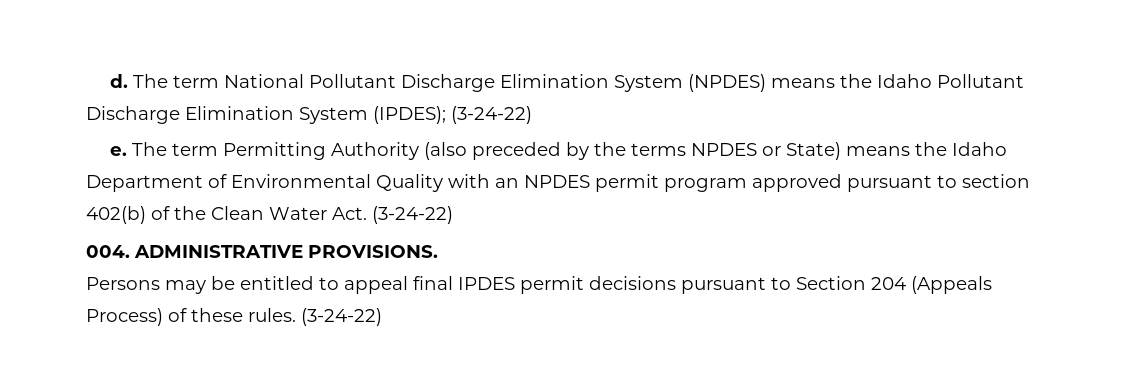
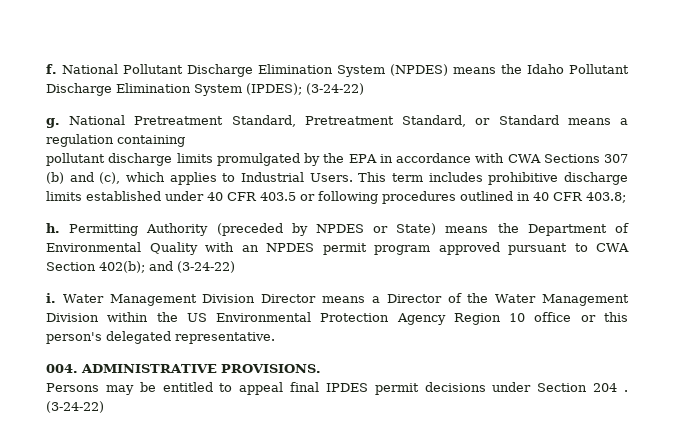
[110,74,220,88] d. The term -> [46,64,57,74] f.
[110,142,687,160] e. The term Permitting Authority (also preceded by the terms -> [46,115,628,128] [46,134,185,147] [46,153,628,166] [46,172,629,185] [46,191,626,204] [46,223,308,236] g. National Pretreatment Standard, Pretreatment Standard, or Standard means a regulation containing // pollutant discharge limits promulgated by the EPA in accordance with CWA Sections 307 (b) and (c), which applies to Industrial Users. This term includes prohibitive discharge limits established under 40 CFR 403.5 or following procedures outlined in 40 CFR 403.8; // h. Permitting Authority (preceded by
[952,142,1008,156] Idaho -> (519, 228) none
[962,174,1030,188] [86,206,453,224] section 402(b) of the Clean Water Act. (3-24-22) -> [596,243,629,252] [46,261,235,273] [46,293,630,306] [46,312,628,325] [46,331,275,344] CWA Section 402(b); and (3-24-22) // i. Water Management Division Director means a Director of the Water Management Division within the US Environmental Protection Agency Region 10 office or this person's delegated representative.
[681,276,992,294] [86,308,296,326] pursuant to Section 204 (Appeals Process) of these rules. -> [492,382,628,392] under Section 204 .

